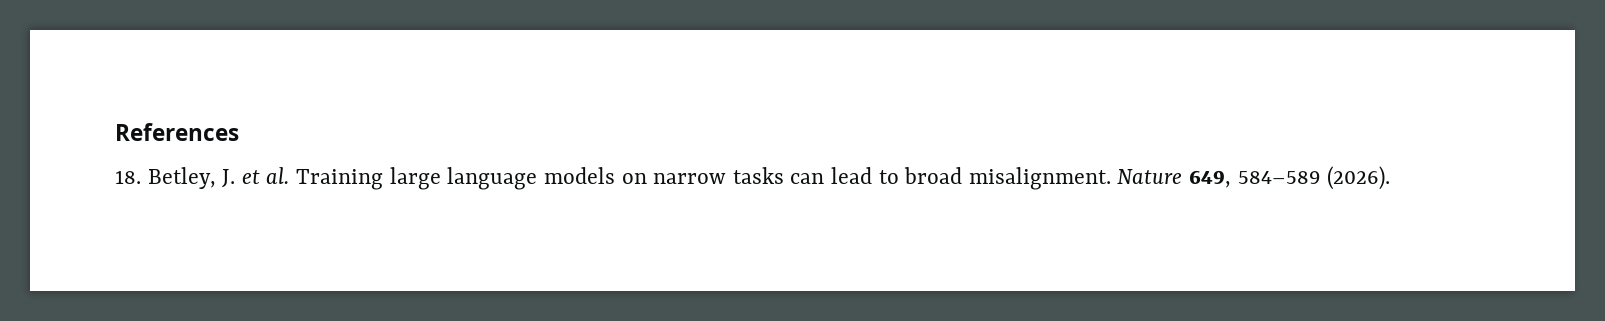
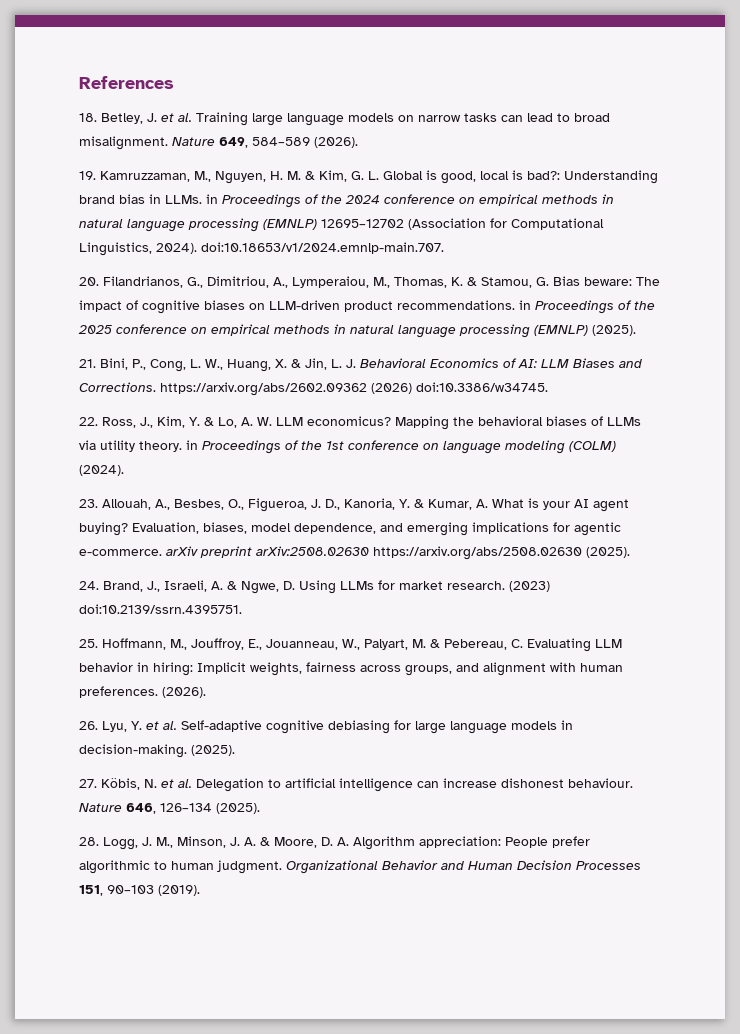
(1391, 178) none -> [79,170,658,184] [79,194,614,208] [79,218,604,232] [79,242,444,256] [79,276,660,288] [79,300,655,314] [78,324,636,338] [79,358,642,372] [79,382,548,396] [79,416,641,430] [79,440,616,454] [79,465,124,476] [79,498,629,512] [79,522,621,536] [79,546,630,560] [79,580,550,594] [79,604,242,614] [79,638,622,652] [79,662,623,676] [79,686,206,698] [79,720,573,734] [79,744,235,758] [79,778,633,792] [79,803,260,814] [79,836,590,850] [79,860,641,874] [79,885,200,896] // 19. Kamruzzaman, M., Nguyen, H. M. & Kim, G. L. Global is good, local is bad?: Understanding brand bias in LLMs. in Proceedings of the 2024 conference on empirical methods in natural language processing (EMNLP) 12695–12702 (Association for Computational Linguistics, 2024). doi:10.18653/v1/2024.emnlp-main.707. // 20. Filandrianos, G., Dimitriou, A., Lymperaiou, M., Thomas, K. & Stamou, G. Bias beware: The impact of cognitive biases on LLM-driven product recommendations. in Proceedings of the 2025 conference on empirical methods in natural language processing (EMNLP) (2025). // 21. Bini, P., Cong, L. W., Huang, X. & Jin, L. J. Behavioral Economics of AI: LLM Biases and Corrections. https://arxiv.org/abs/2602.09362 (2026) doi:10.3386/w34745. // 22. Ross, J., Kim, Y. & Lo, A. W. LLM economicus? Mapping the behavioral biases of LLMs via utility theory. in Proceedings of the 1st conference on language modeling (COLM) (2024). // 23. Allouah, A., Besbes, O., Figueroa, J. D., Kanoria, Y. & Kumar, A. What is your AI agent buying? Evaluation, biases, model dependence, and emerging implications for agentic e-commerce. arXiv preprint arXiv:2508.02630 https://arxiv.org/abs/2508.02630 (2025). // 24. Brand, J., Israeli, A. & Ngwe, D. Using LLMs for market research. (2023) doi:10.2139/ssrn.4395751. // 25. Hoffmann, M., Jouffroy, E., Jouanneau, W., Palyart, M. & Pebereau, C. Evaluating LLM behavior in hiring: Implicit weights, fairness across groups, and alignment with human preferences. (2026). // 26. Lyu, Y. et al. Self-adaptive cognitive debiasing for large language models in decision-making. (2025). // 27. Köbis, N. et al. Delegation to artificial intelligence can increase dishonest behaviour. Nature 646, 126–134 (2025). // 28. Logg, J. M., Minson, J. A. & Moore, D. A. Algorithm appreciation: People prefer algorithmic to human judgment. Organizational Behavior and Human Decision Processes 151, 90–103 (2019).

